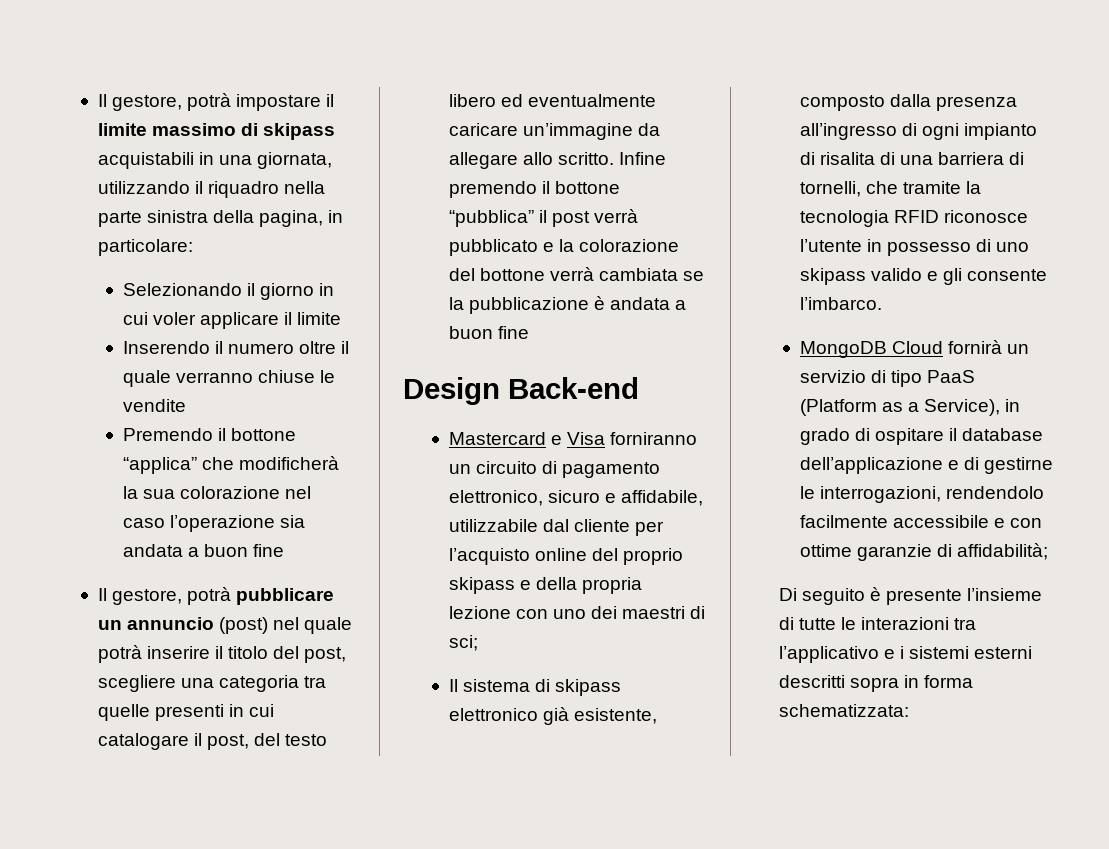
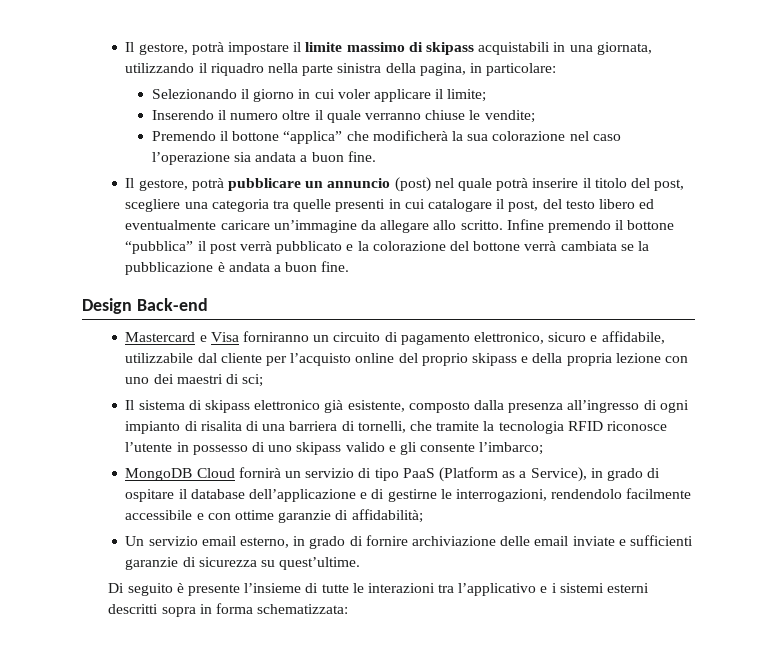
[297,312,342,325] limite -> [447,89,487,102] limite;
[122,399,186,412] vendite -> [484,110,535,123] vendite;
[253,544,285,557] fine -> [347,151,376,162] fine.
[497,326,529,339] fine -> [321,261,350,272] fine.
[799,297,882,310] l’imbarco. -> [479,442,544,455] l’imbarco;
(1049, 551) none -> [125,535,693,549] [125,557,361,570] // Un servizio email esterno, in grado di fornire archiviazione delle email inviate e sufficienti garanzie di sicurezza su quest’ultime.

